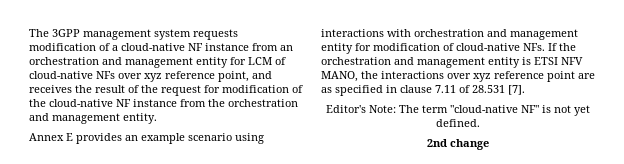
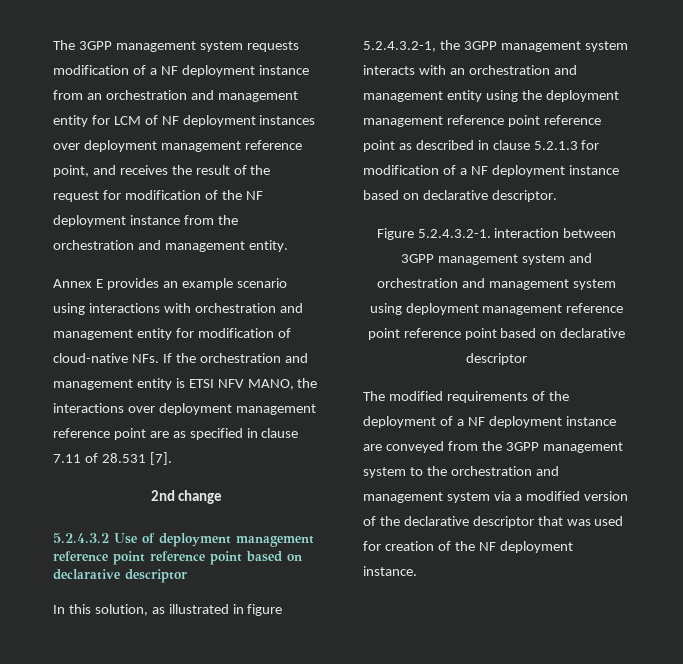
[121,43,203,51] cloud-native NF -> [160,65,255,77] NF deployment
[29,71,162,82] cloud-native NFs over xyz -> [161,115,316,127] [53,140,241,152] NF deployment instances over deployment management
[49,99,131,107] cloud-native NF -> [245,191,263,200] [53,215,126,227] NF deployment
[473,73,491,82] xyz -> [158,403,316,415] deployment management
[326,105,590,116] [436,119,480,127] [427,139,489,150] Editor's Note: The term "cloud-native NF" is not yet defined. // 2nd change -> [150,490,223,504] [53,533,314,547] [53,551,303,565] [53,569,187,583] [53,604,283,616] [363,40,628,52] [363,65,577,75] [363,90,619,102] [363,115,601,127] [363,140,600,152] [363,165,619,177] [363,190,557,202] [376,228,617,240] [401,253,592,265] [377,278,616,290] [369,303,624,315] [367,328,626,340] [466,353,527,365] [363,391,569,403] [363,416,616,428] [363,441,623,453] [363,466,559,478] [363,491,628,503] [363,516,624,528] [363,541,573,553] [363,566,417,576] 2nd change // 5.2.4.3.2 Use of deployment management reference point reference point based on declarative descriptor // In this solution, as illustrated in figure 5.2.4.3.2-1, the 3GPP management system interacts with an orchestration and management entity using the deployment management reference point reference point as described in clause 5.2.1.3 for modification of a NF deployment instance based on declarative descriptor. // Figure 5.2.4.3.2-1. interaction between 3GPP management system and orchestration and management system using deployment management reference point reference point based on declarative descriptor // The modified requirements of the deployment of a NF deployment instance are conveyed from the 3GPP management system to the orchestration and management system via a modified version of the declarative descriptor that was used for creation of the NF deployment instance.

